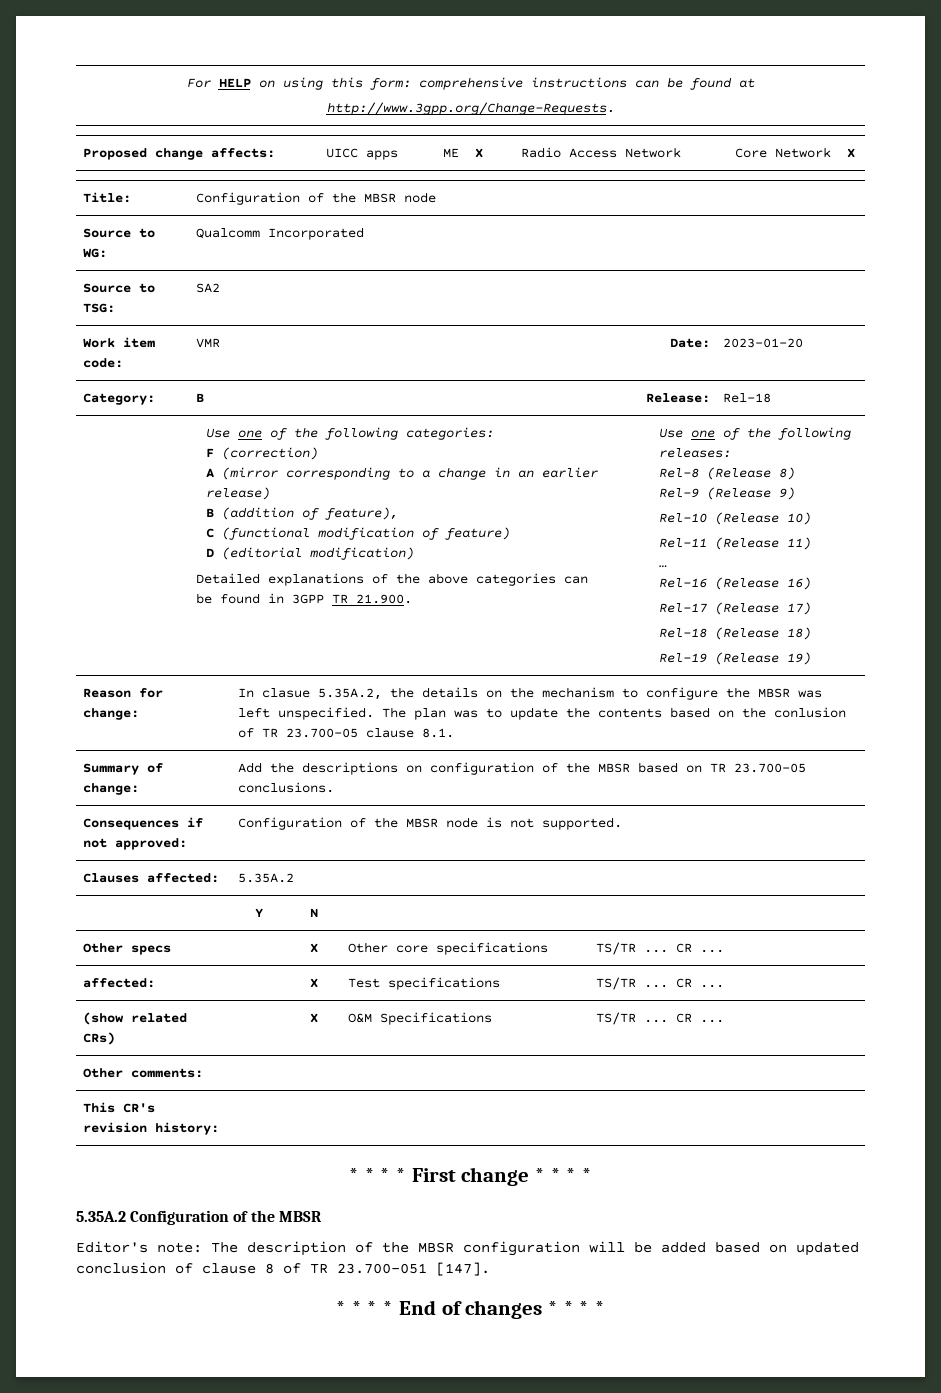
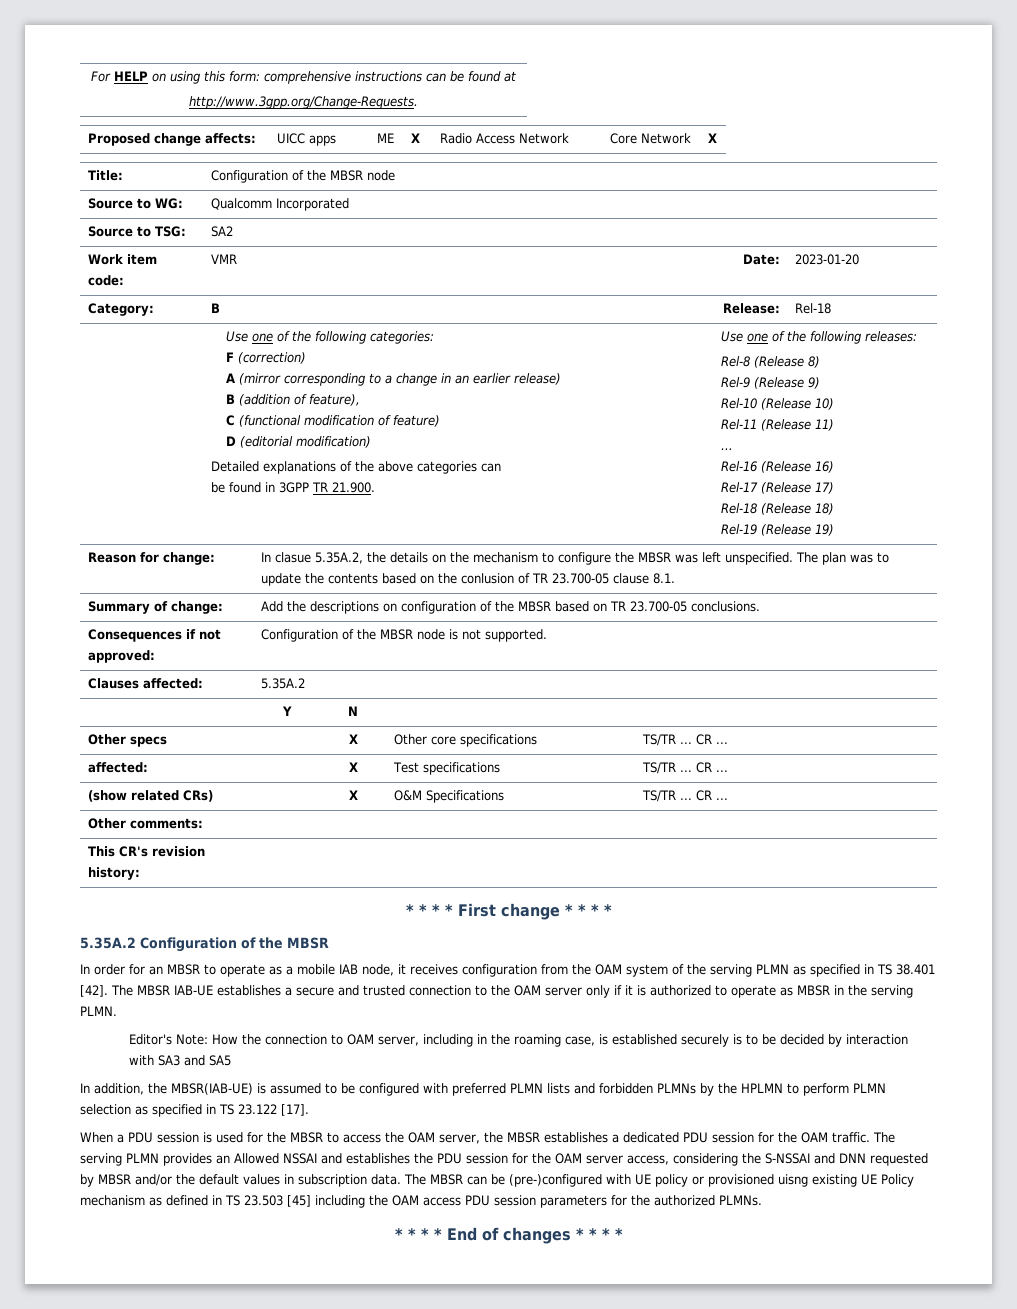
[76,1241,859,1256] [76,1262,490,1276] Editor's note: The description of the MBSR configuration will be added based on updated conclusion of clause 8 of TR 23.700-051 [147]. -> [80,964,935,977] [80,985,913,998] [80,1006,117,1016] [129,1034,909,1047] [129,1055,232,1066] [80,1083,886,1096] [80,1104,309,1117] [80,1132,895,1144] [80,1153,928,1166] [80,1174,914,1187] [80,1195,762,1208] In order for an MBSR to operate as a mobile IAB node, it receives configuration from the OAM system of the serving PLMN as specified in TS 38.401 [42]. The MBSR IAB-UE establishes a secure and trusted connection to the OAM server only if it is authorized to operate as MBSR in the serving PLMN. // Editor's Note: How the connection to OAM server, including in the roaming case, is established securely is to be decided by interaction with SA3 and SA5 // In addition, the MBSR(IAB-UE) is assumed to be configured with preferred PLMN lists and forbidden PLMNs by the HPLMN to perform PLMN selection as specified in TS 23.122 [17]. // When a PDU session is used for the MBSR to access the OAM server, the MBSR establishes a dedicated PDU session for the OAM traffic. The serving PLMN provides an Allowed NSSAI and establishes the PDU session for the OAM server access, considering the S-NSSAI and DNN requested by MBSR and/or the default values in subscription data. The MBSR can be (pre-)configured with UE policy or provisioned uisng existing UE Policy mechanism as defined in TS 23.503 [45] including the OAM access PDU session parameters for the authorized PLMNs.

